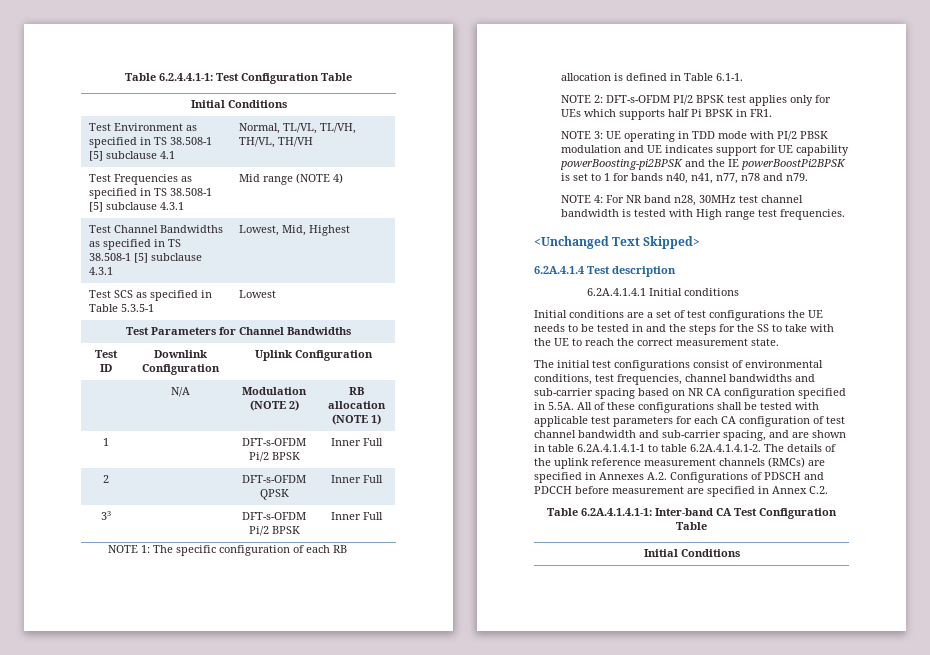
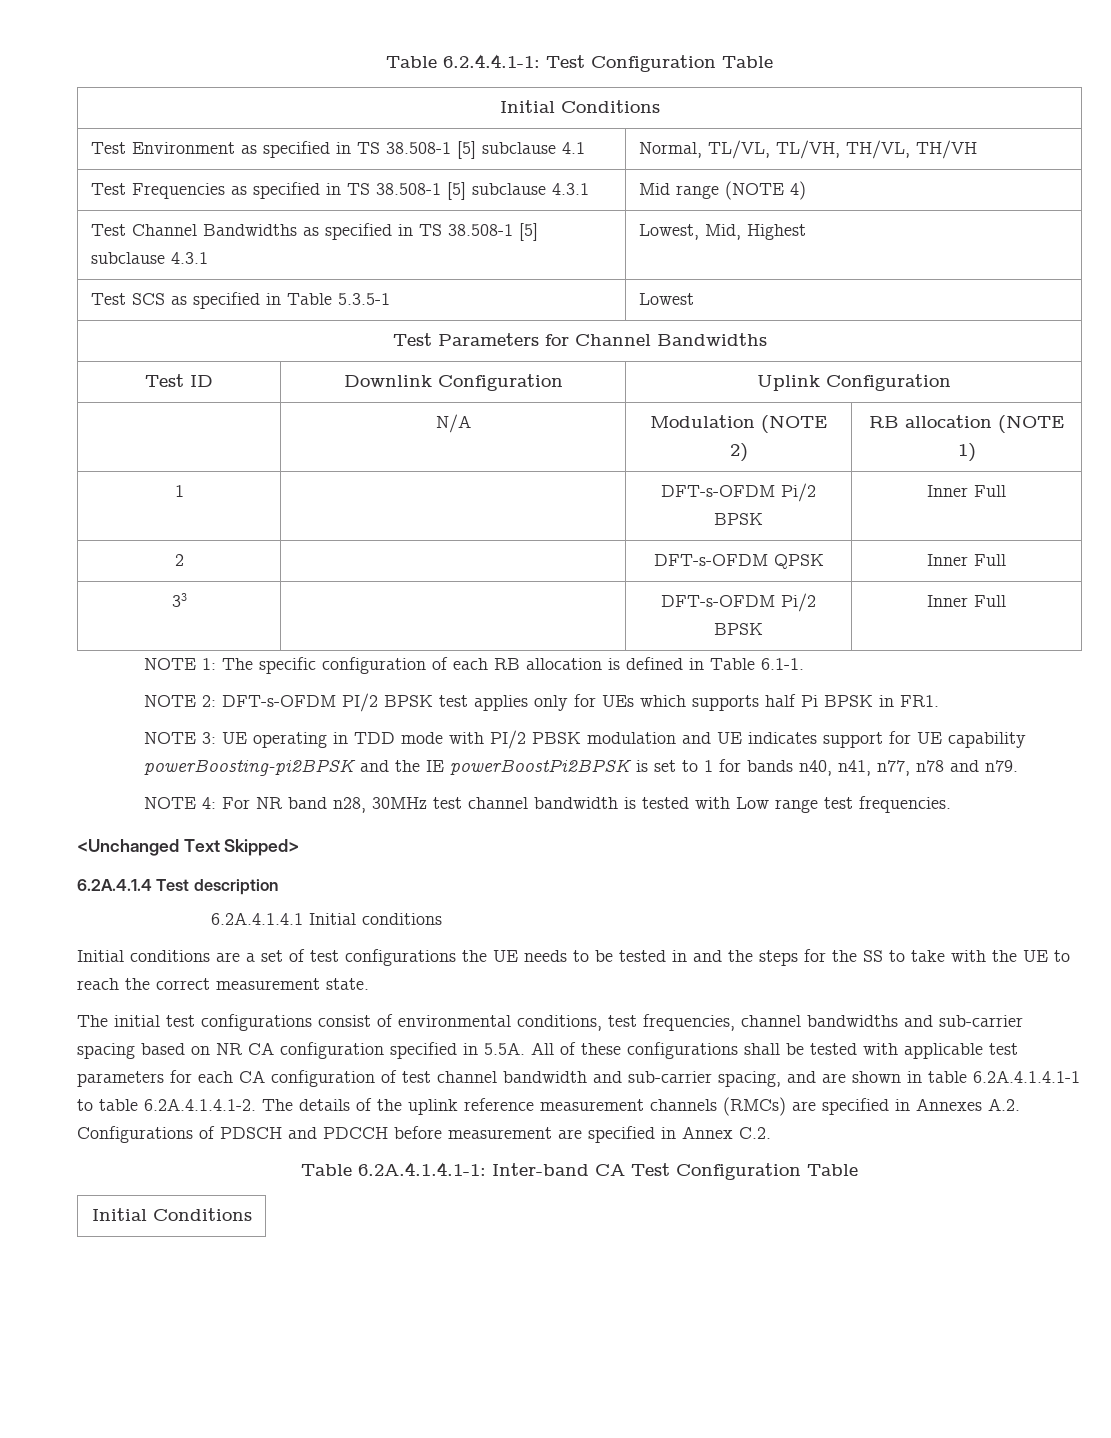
[695,209,722,220] High -> [735,797,769,809] Low

